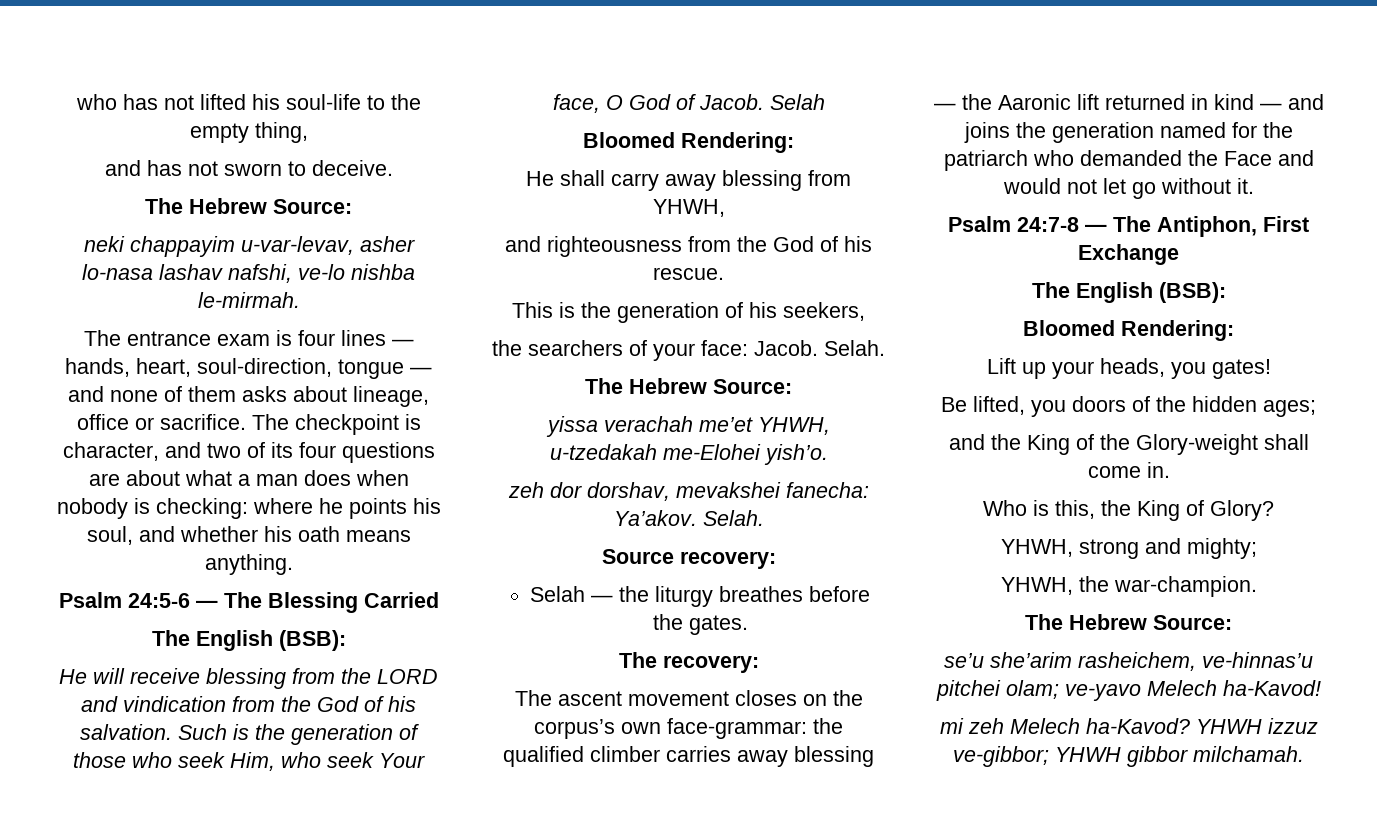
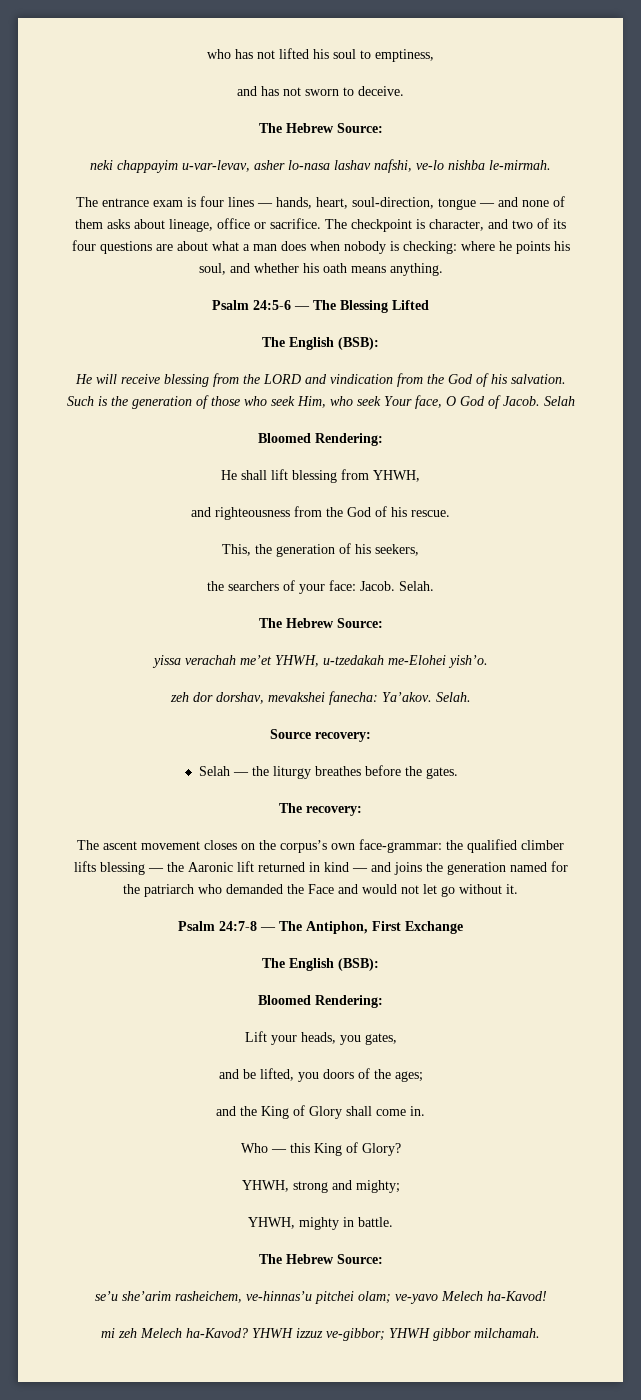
[285,94,421,110] [189,122,308,143] soul-life to the empty thing, -> [333,49,434,62] soul to emptiness,
[363,592,439,608] Carried -> [392,300,429,310] Lifted
[611,173,716,191] carry away -> [271,469,288,480] lift
[512,302,575,318] This is -> [222,544,251,556] This,
[666,746,788,767] carries away -> [73,861,96,872] lifts
[1021,362,1046,379] up -> (267, 1036) none
[1211,359,1271,379] [941,397,967,412] gates! // Be -> [364,1033,397,1045] [218,1069,256,1079] gates, // and be
[1192,396,1257,412] hidden -> (391, 1074) none
[1099,434,1258,455] the Glory-weight -> [309,1106,342,1119] Glory
[1033,500,1131,519] is this, the -> [270,1143,310,1153] — this
[1078,576,1257,597] the war-champion. -> [299,1217,393,1230] mighty in battle.

